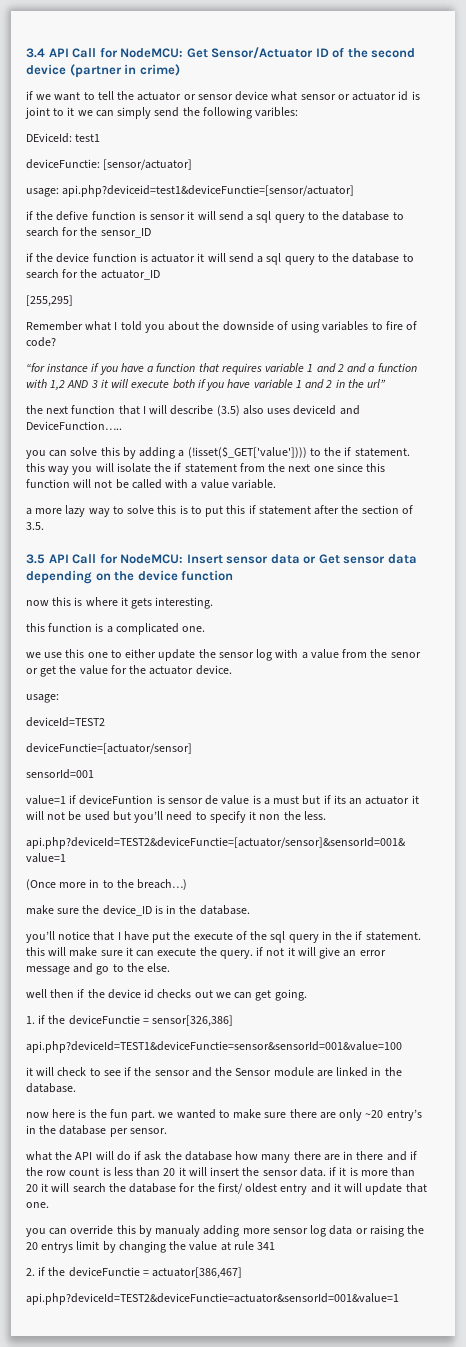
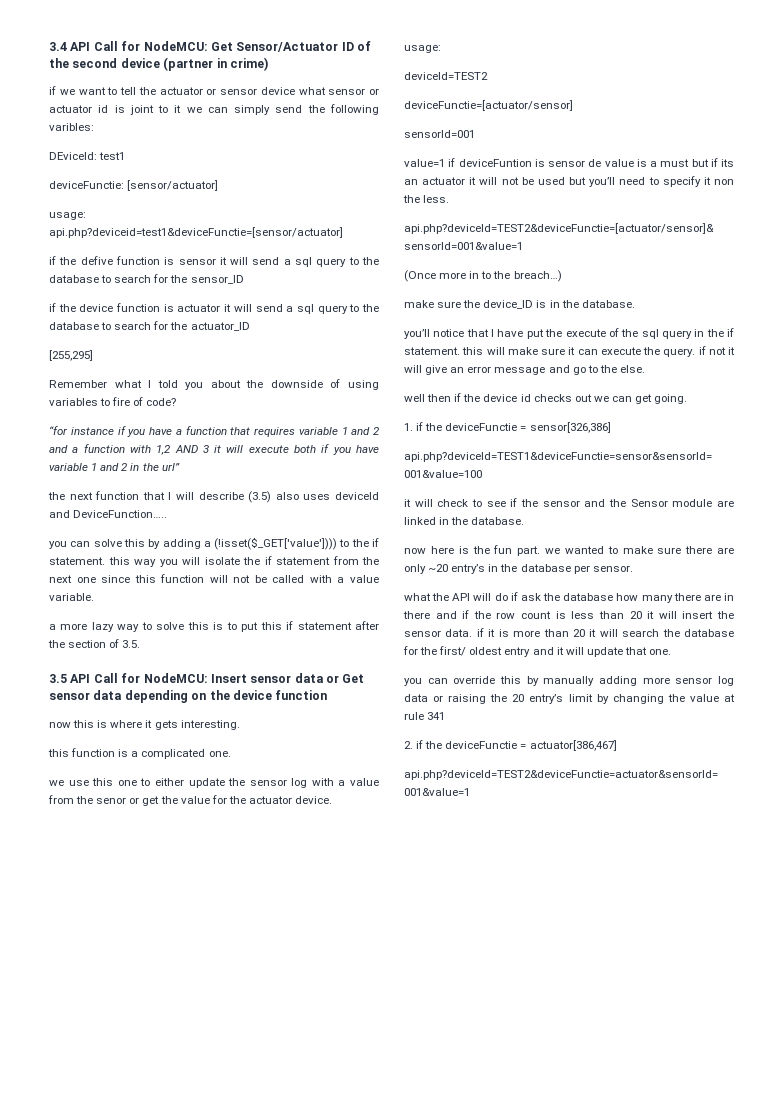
[155,1225,201,1237] manualy -> [543,676,595,686] manually
[41,1242,74,1253] entrys -> [529,694,564,704] entry’s

